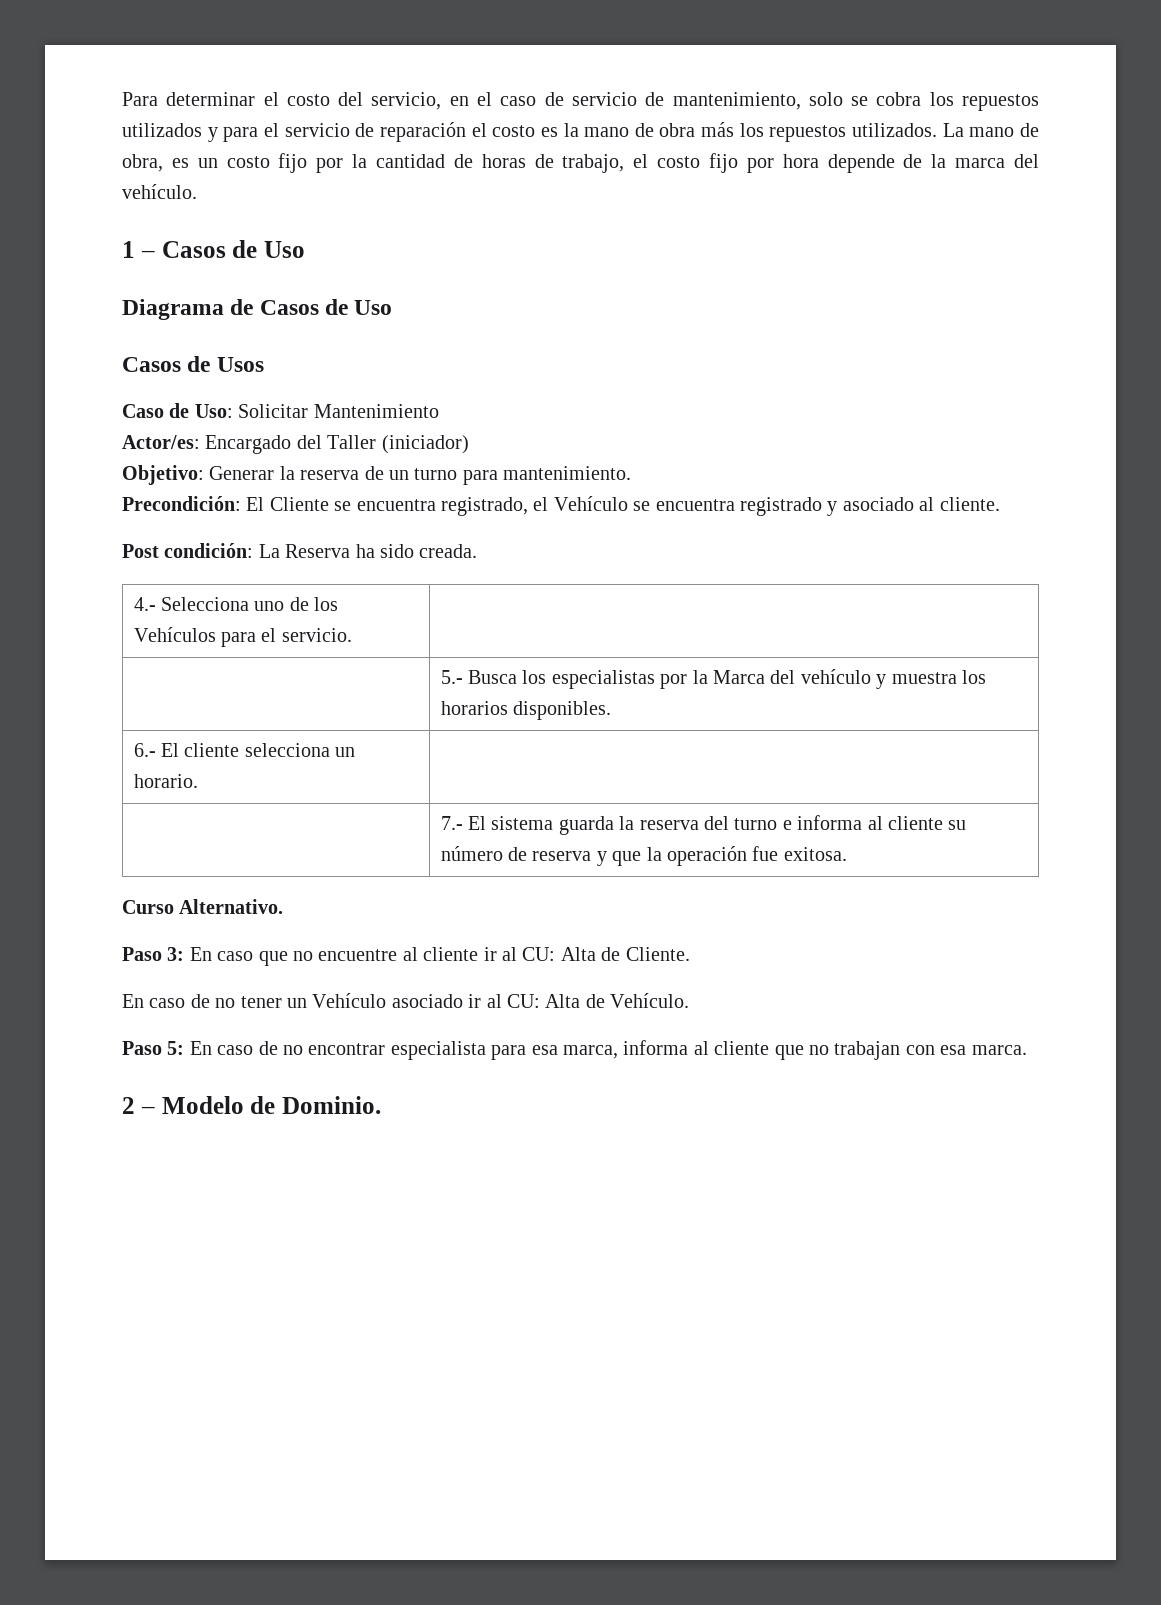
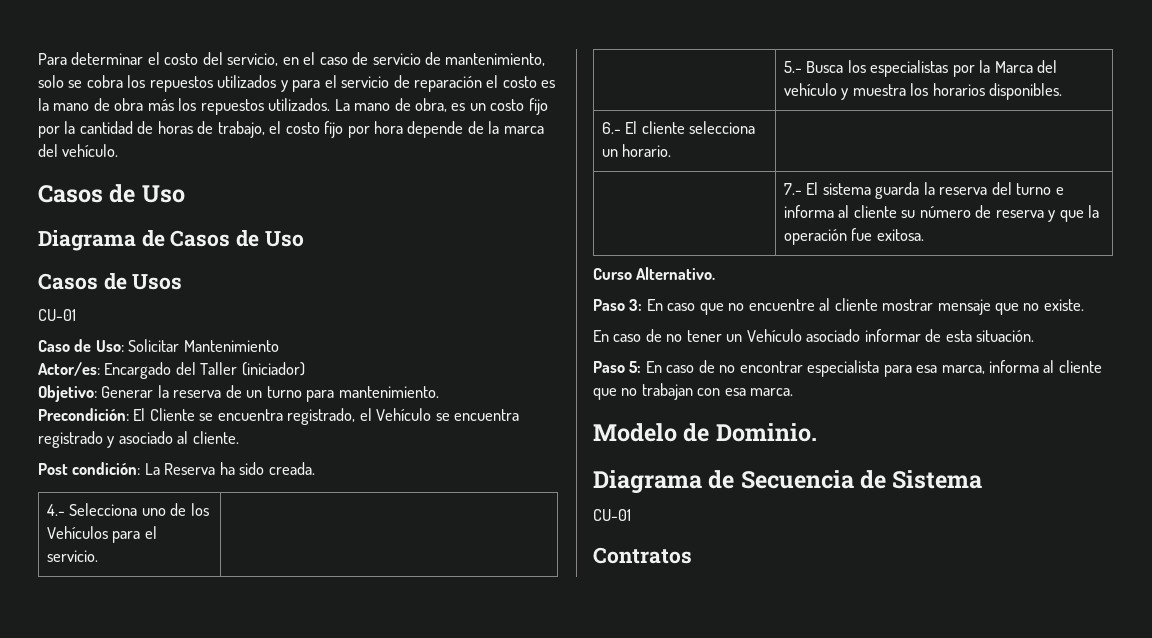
[122,241,155,258] 1 – -> (119, 150) none
(264, 364) none -> [38,309,76,321] // CU-01
[483,947,690,961] ir al CU: Alta de Cliente. -> [882,299,1084,315] mostrar mensaje que no existe.
[468,993,690,1008] ir al CU: Alta de Vehículo. -> [864,329,1035,342] informar de esta situación.
[122,1097,155,1114] 2 – -> (794, 392) none
(381, 1105) none -> [593,470,983,494] [593,509,631,521] [593,547,692,564] // Diagrama de Secuencia de Sistema // CU-01 // Contratos

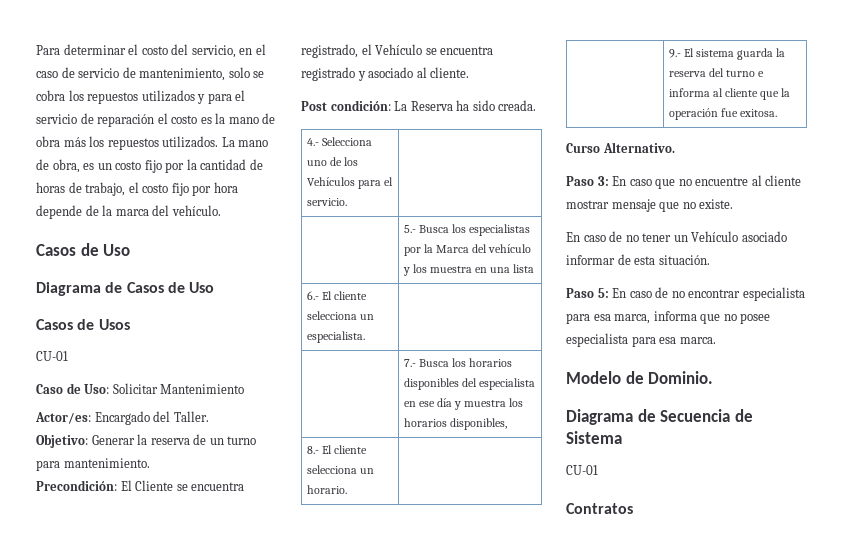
[200,362,305,376] Taller (iniciador) -> [173,411,209,422] Taller.
(849, 94) none -> [412,264,535,273] [306,291,367,300] [306,311,374,320] [306,331,365,343] [403,358,512,367] [403,378,535,390] [403,398,461,410] los muestra en una lista // 6.- El cliente selecciona un especialista. | // | 7.- Busca los horarios disponibles del especialista en ese día y
[989,83,1063,100] [601,122,621,134] disponibles. // 6.- -> [449,418,507,430] [306,446,319,454] disponibles, // 8.-
[783,183,802,195] 7.- -> [668,49,681,58] 9.-
[901,205,1056,222] su número de reserva y -> (758, 92) none
[1043,360,1102,373] [593,383,721,400] al cliente que no trabajan con -> [700,313,771,324] [566,333,656,347] que no posee especialista para

